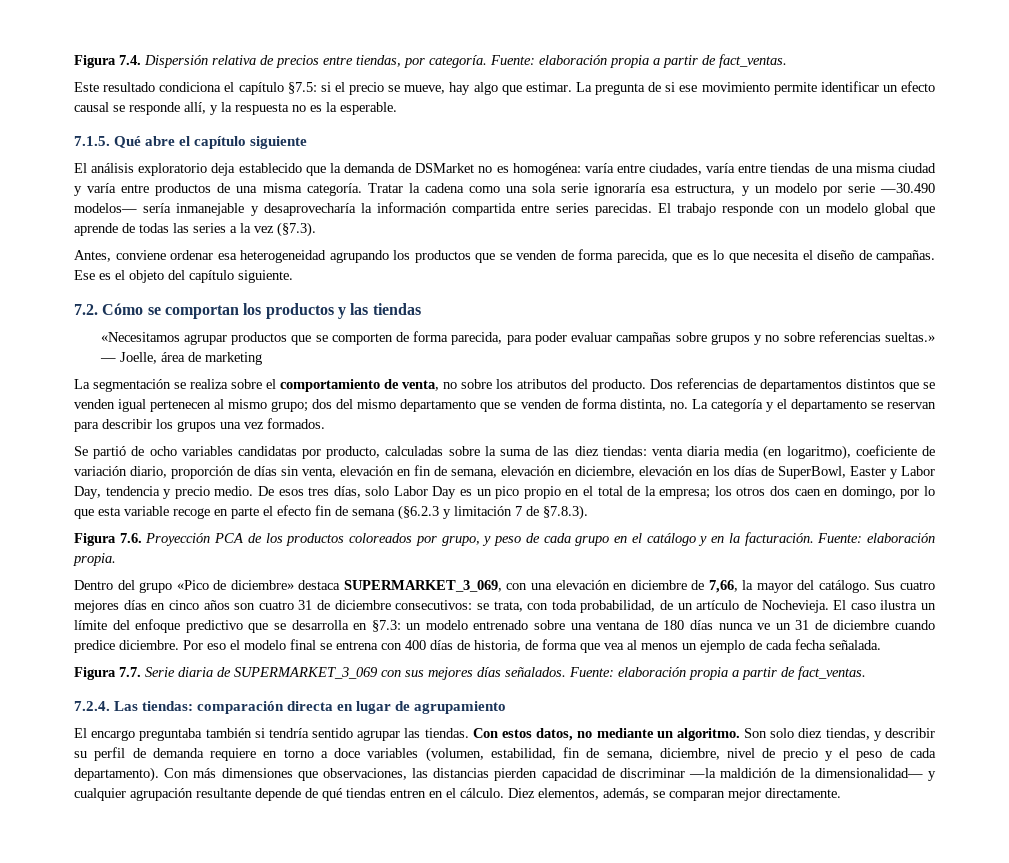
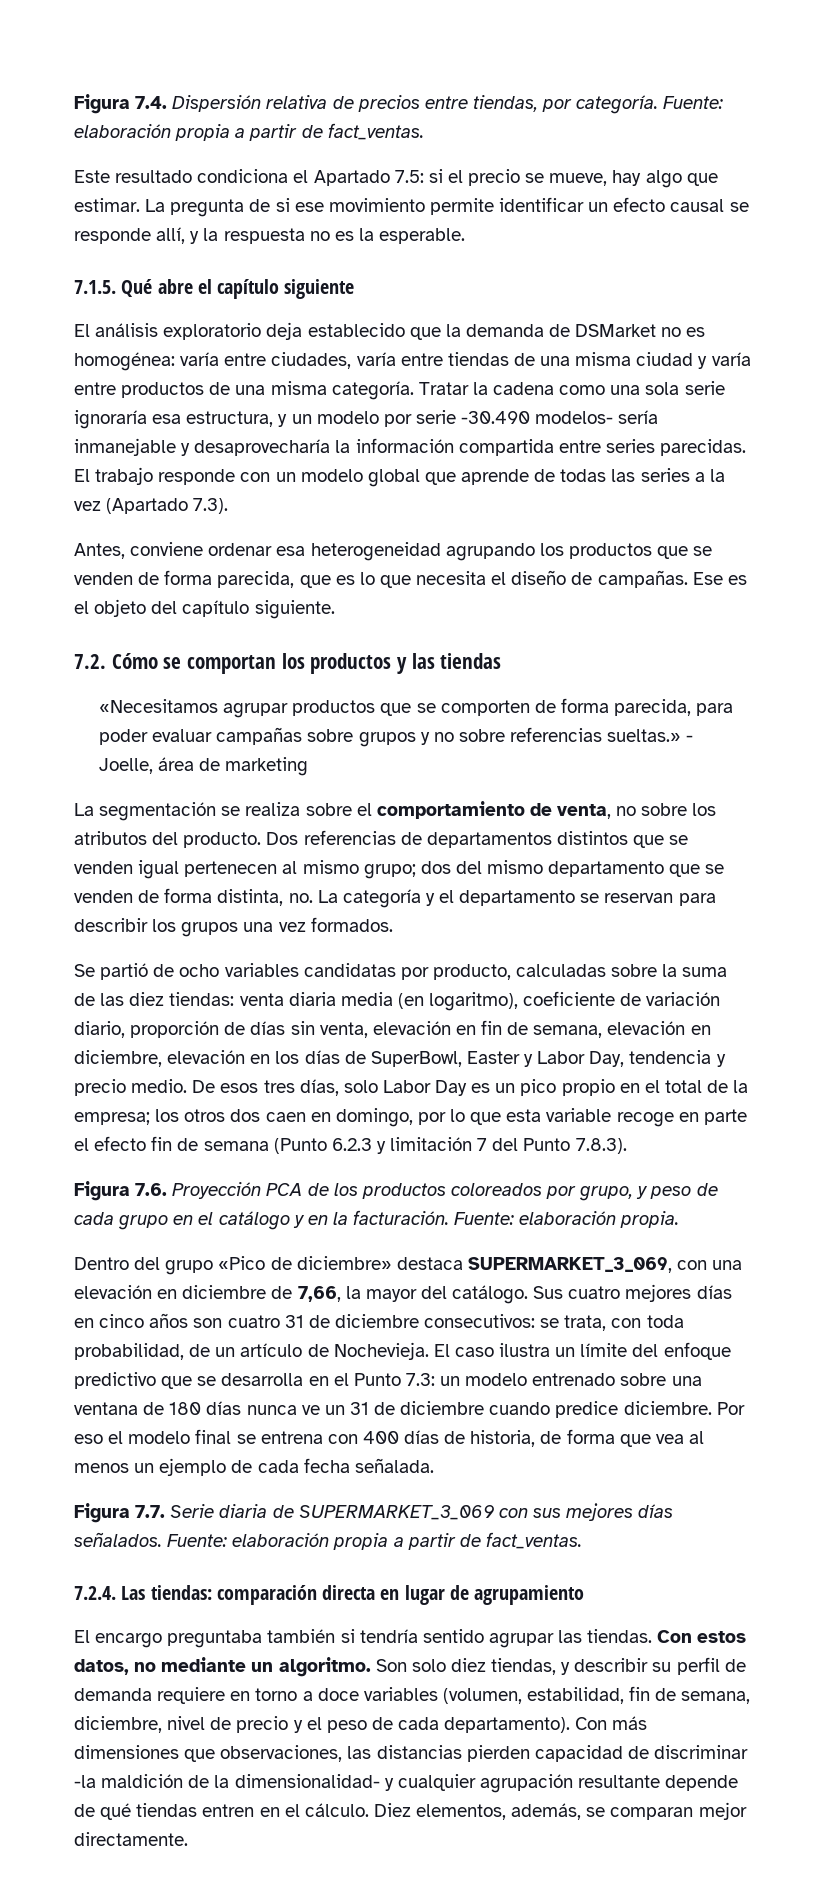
[238,82,317,95] capítulo §7.5: -> [313,170,424,186] Apartado 7.5:
[879,183,935,193] [74,203,137,213] —30.490 modelos— -> [461,411,614,424] -30.490 modelos-
[277,222,316,237] (§7.3). -> [106,498,229,514] (Apartado 7.3).
[99,358,116,362] — -> [686,735,694,742] -
[398,505,439,520] (§6.2.3 -> [273,1138,372,1154] (Punto 6.2.3
[526,505,588,520] de §7.8.3). -> [492,1138,627,1154] del Punto 7.8.3).
[371,620,401,632] §7.3: -> [333,1373,435,1386] el Punto 7.3:
[689,768,717,778] —la -> [74,1775,96,1788] -la
[814,768,923,778] dimensionalidad— -> [234,1774,380,1788] dimensionalidad-

